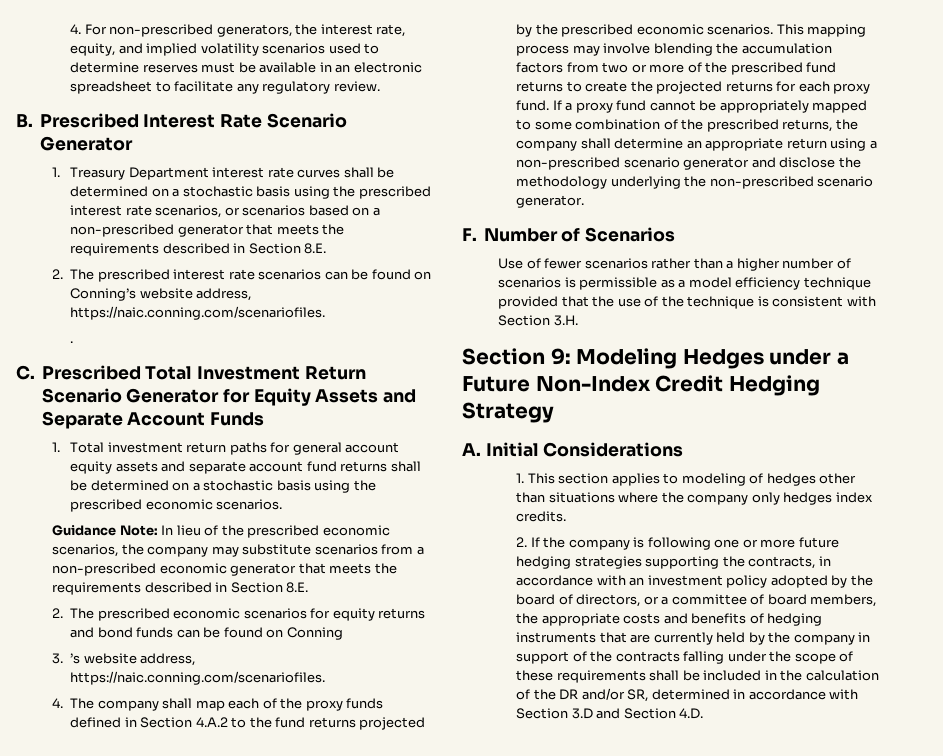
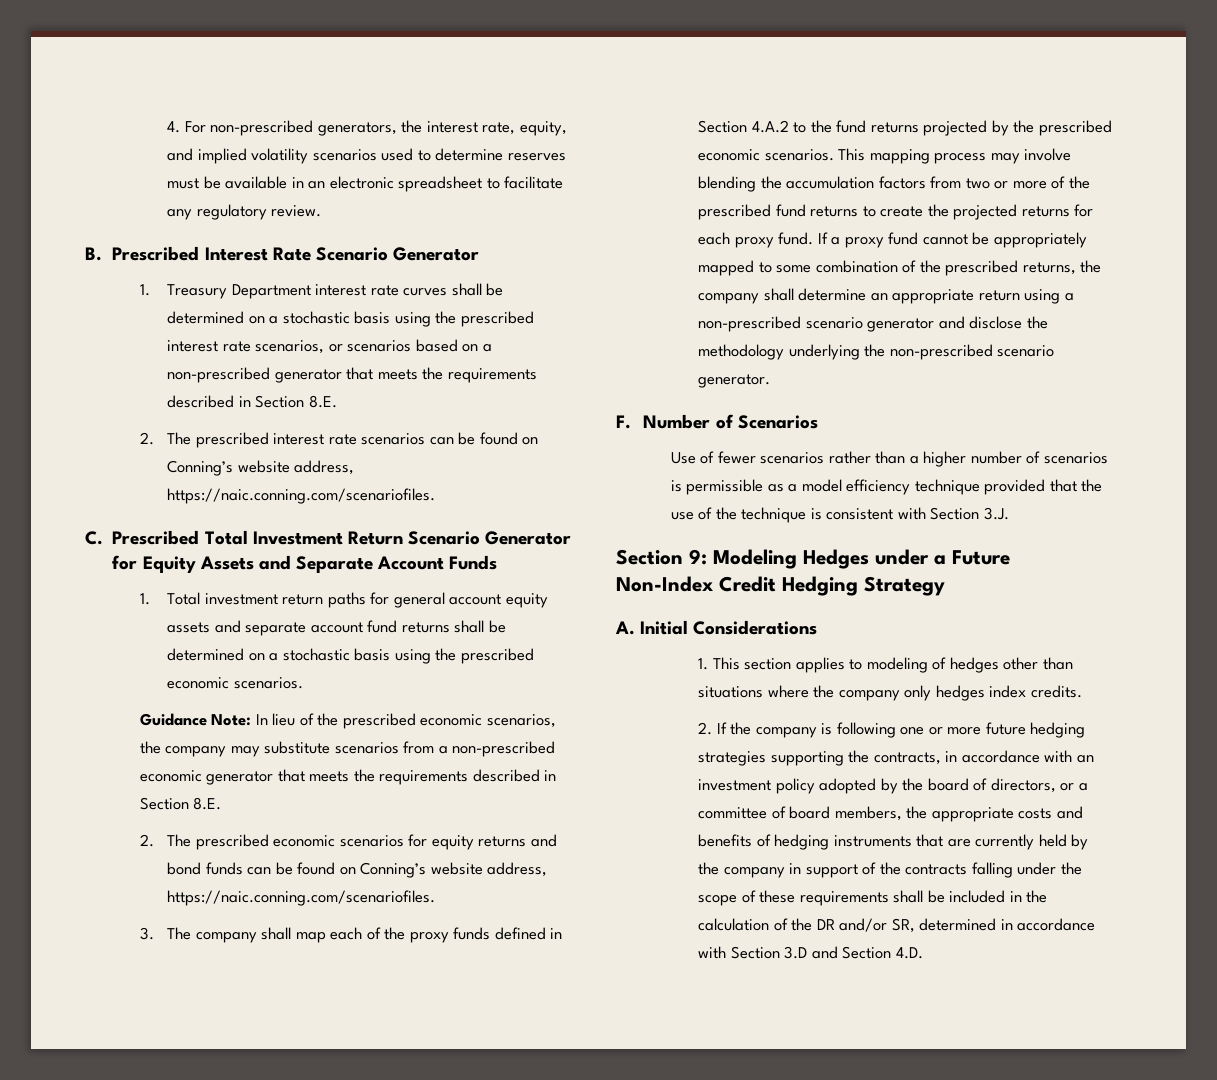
[70,341,74,343] // . -> (436, 496) none
[286,627,343,640] [52,653,196,666] [70,671,326,685] [52,698,64,708] Conning // 3. ’s website address, https://naic.conning.com/scenariofiles. // 4. -> [360,862,548,878] [167,890,436,906] [139,927,154,940] Conning’s website address, https://naic.conning.com/scenariofiles. // 3.
[553,315,578,326] 3.H. -> [983,507,1009,520] 3.J.

